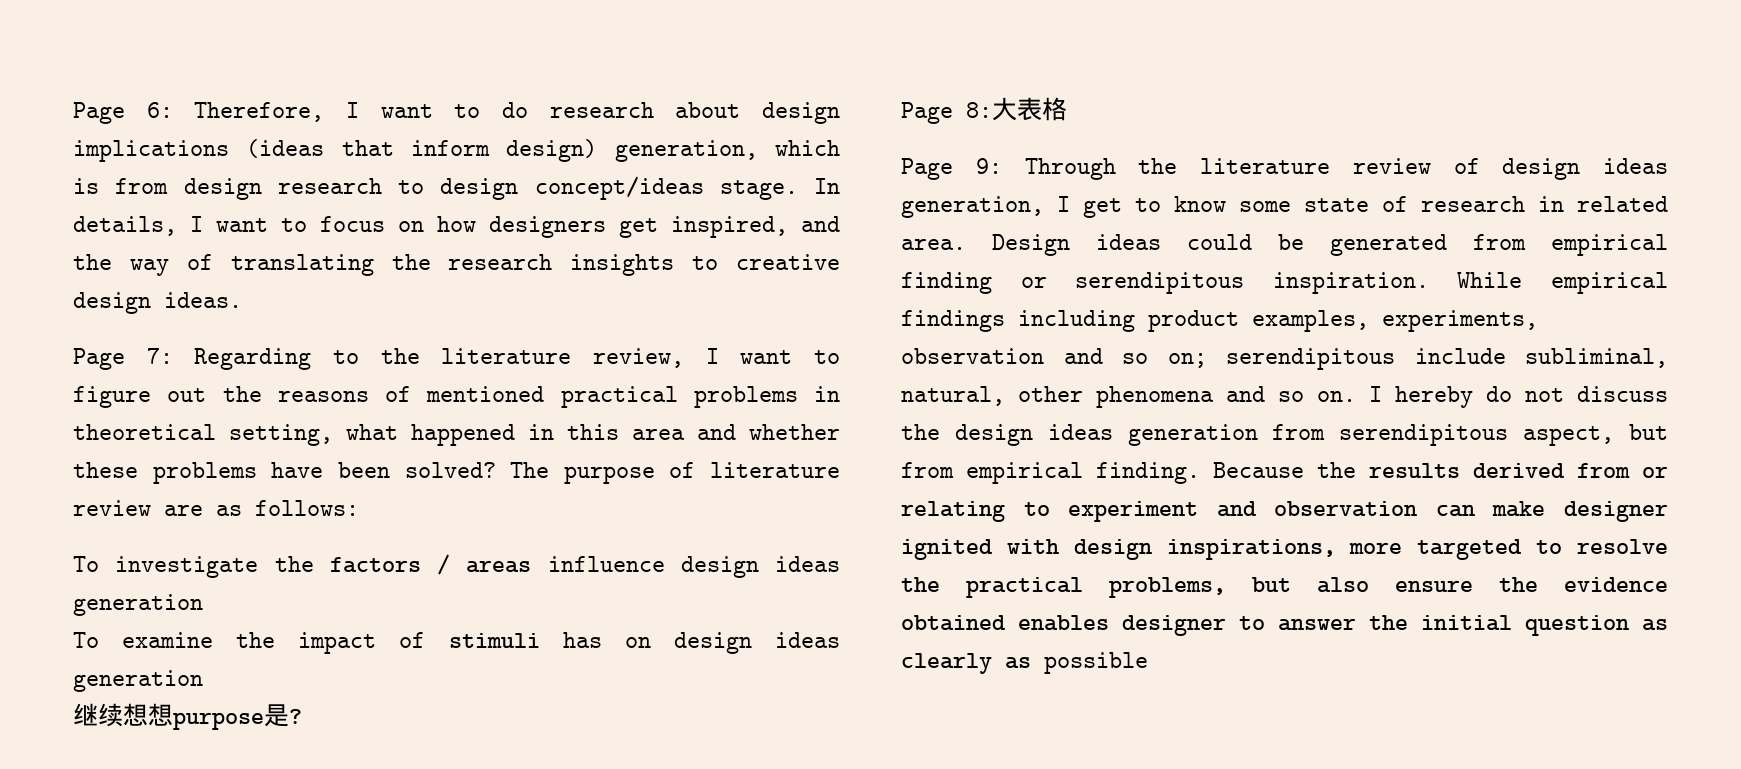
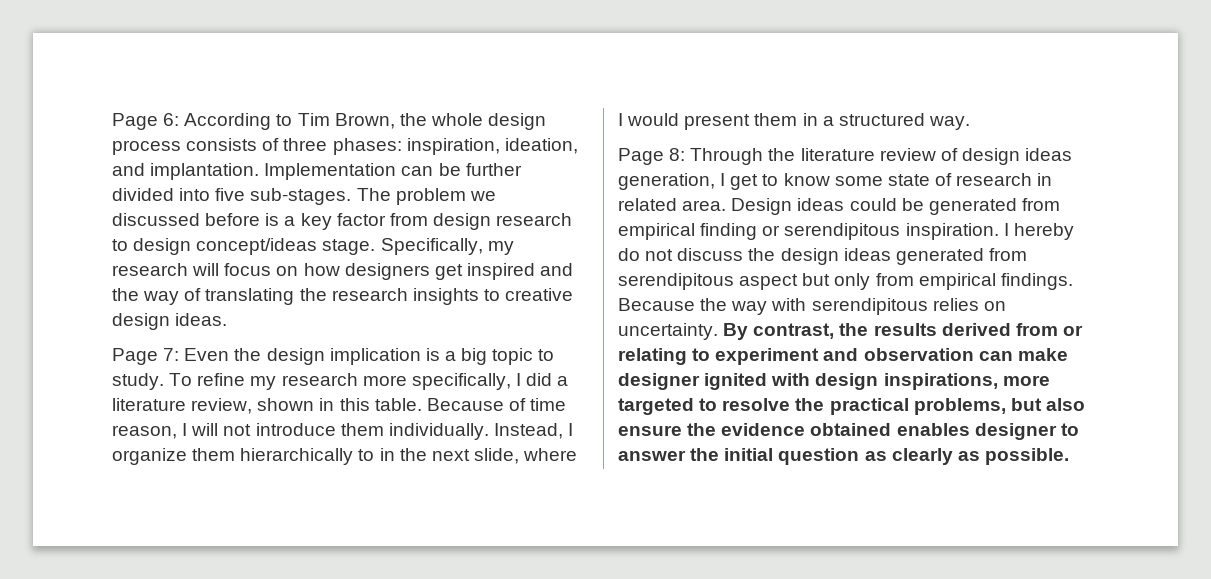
[194,102,840,124] [73,139,840,162] [73,178,99,194] Therefore, I want to do research about design implications (ideas that inform design) generation, which is -> [184,113,547,130] [112,138,578,155] [112,163,522,180] [112,188,496,205] [112,213,386,230] According to Tim Brown, the whole design process consists of three phases: inspiration, ideation, and implantation. Implementation can be further divided into five sub-stages. The problem we discussed before is a key factor
[814,178,840,194] [73,216,307,236] In details, I want to -> [380,238,514,255] [112,263,220,276] Specifically, my research will
[671,216,788,238] inspired, -> [466,263,535,280] inspired
[194,348,840,370] [73,386,840,408] [73,424,840,446] [73,462,840,484] [73,500,359,516] [73,554,840,578] [73,594,203,616] [73,632,840,654] [73,670,203,692] [73,703,302,730] Regarding to the literature review, I want to figure out the reasons of mentioned practical problems in theoretical setting, what happened in this area and whether these problems have been solved? The purpose of literature review are as follows: // To investigate the factors / areas influence design ideas generation // To examine the impact of stimuli has on design ideas generation // 继续想想purpose是? -> [184,348,555,365] [112,373,569,390] [112,398,567,414] [112,423,574,440] [112,448,578,465] [618,113,970,130] Even the design implication is a big topic to study. To refine my research more specifically, I did a literature review, shown in this table. Because of time reason, I will not introduce them individually. Instead, I organize them hierarchically to in the next slide, where I would present them in a structured way.
[992,97,1067,121] [901,158,1002,180] 大表格 // Page 9: -> (686, 154) none
[1457,272,1668,294] [901,310,1538,332] [901,348,1668,370] [901,386,1356,408] While empirical findings including product examples, experiments, observation and so on; serendipitous include subliminal, natural, other phenomena and so on. -> (999, 231) none
[1127,424,1258,446] generation -> [895,248,984,265] generated
[1523,424,1668,446] [901,462,1200,484] aspect, but from empirical finding. -> [739,273,1073,290] aspect but only from empirical findings.
(1356, 470) none -> [731,298,1006,315] [618,323,869,340] way with serendipitous relies on uncertainty. By contrast, the
[1044,652,1148,674] possible -> [984,448,1069,465] possible.

